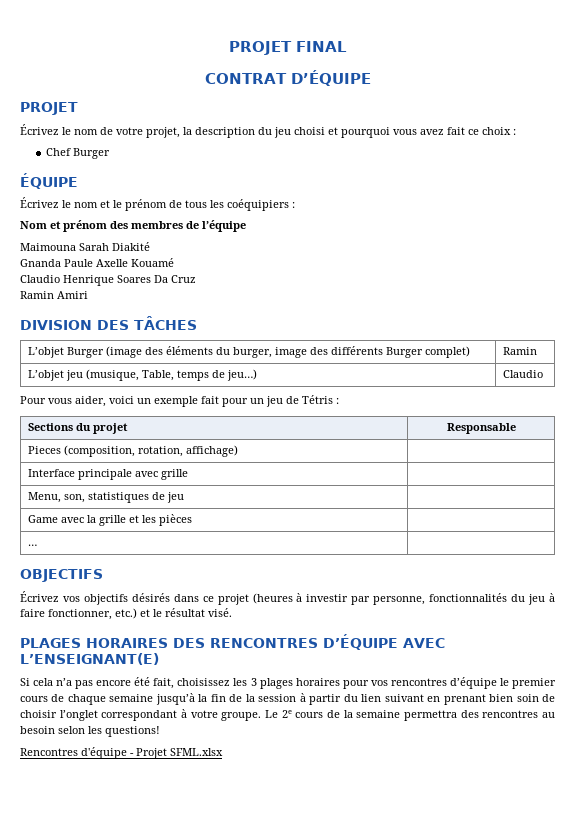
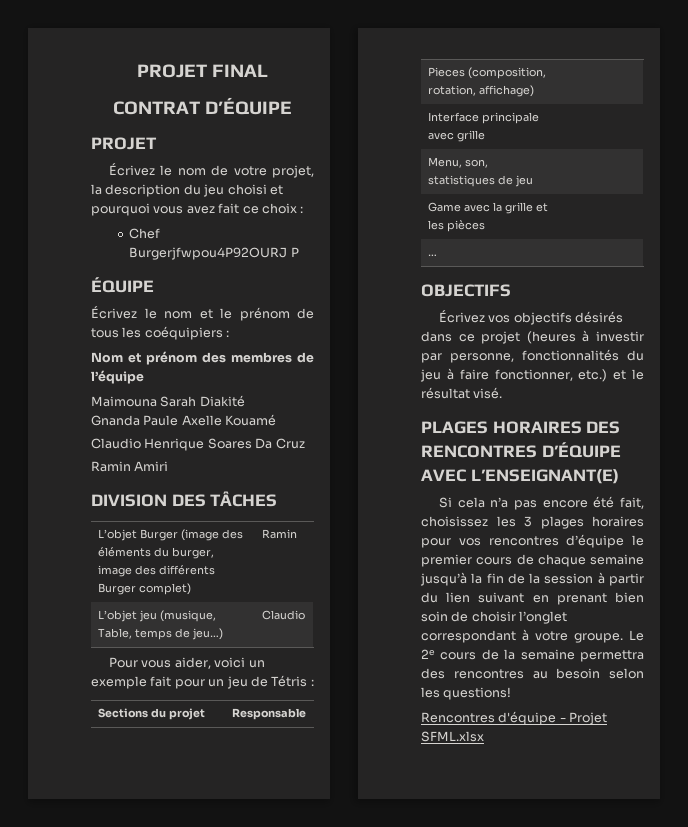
[73,148,111,159] Burger -> [129,247,299,260] Burgerjfwpou4P92OURJ P

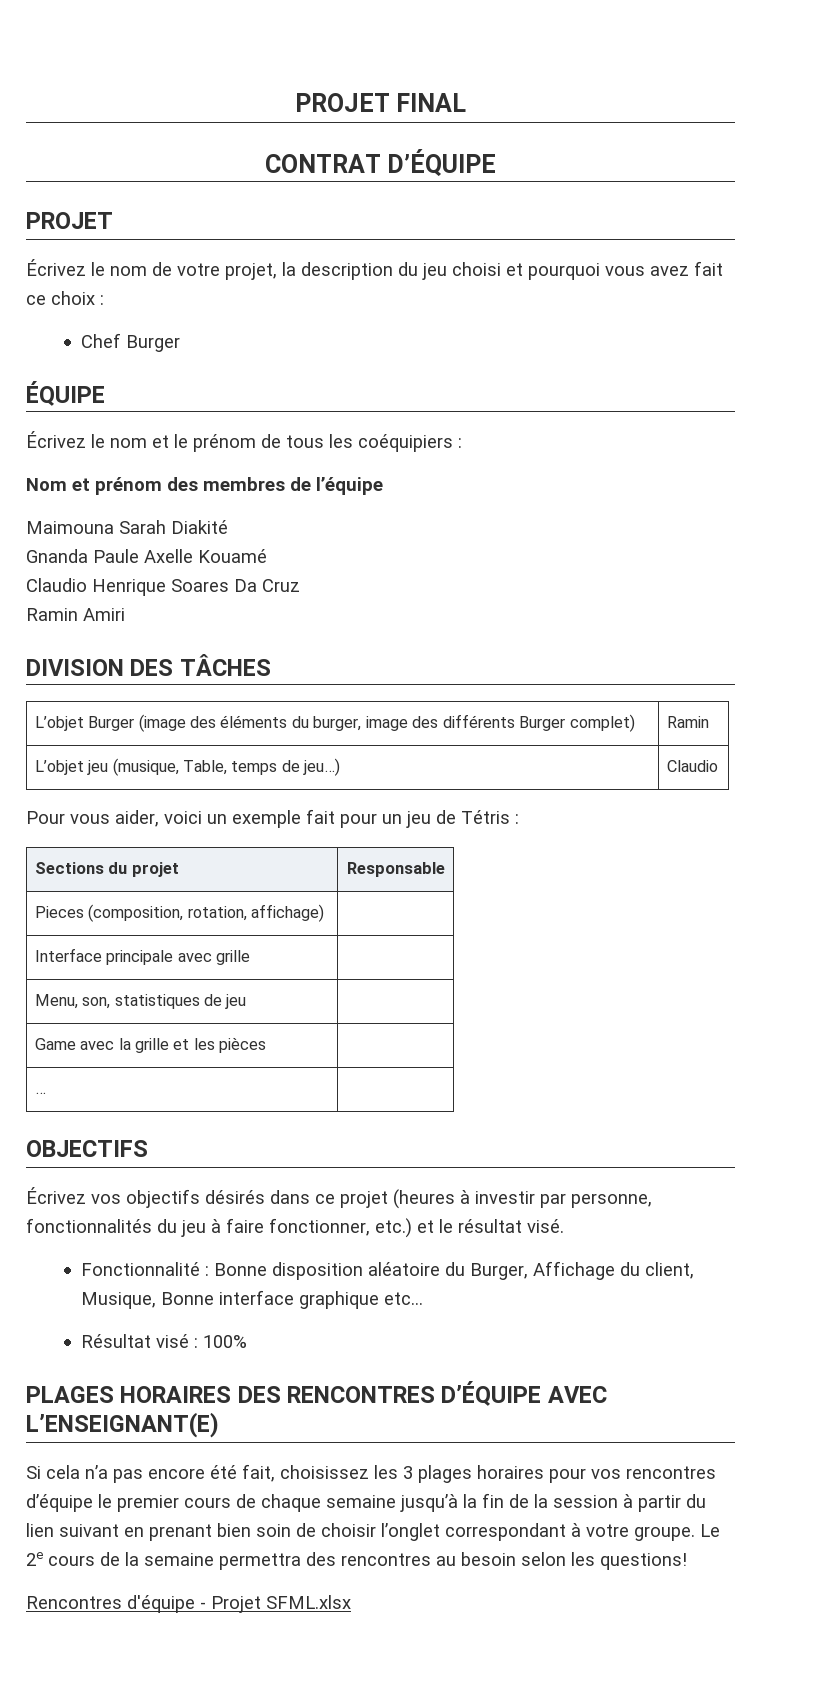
[129,247,299,260] Burgerjfwpou4P92OURJ P -> [125,335,180,352] Burger
(503, 393) none -> [80,1261,694,1280] [80,1290,423,1309] [80,1334,247,1348] // Fonctionnalité : Bonne disposition aléatoire du Burger, Affichage du client, Musique, Bonne interface graphique etc… // Résultat visé : 100%

